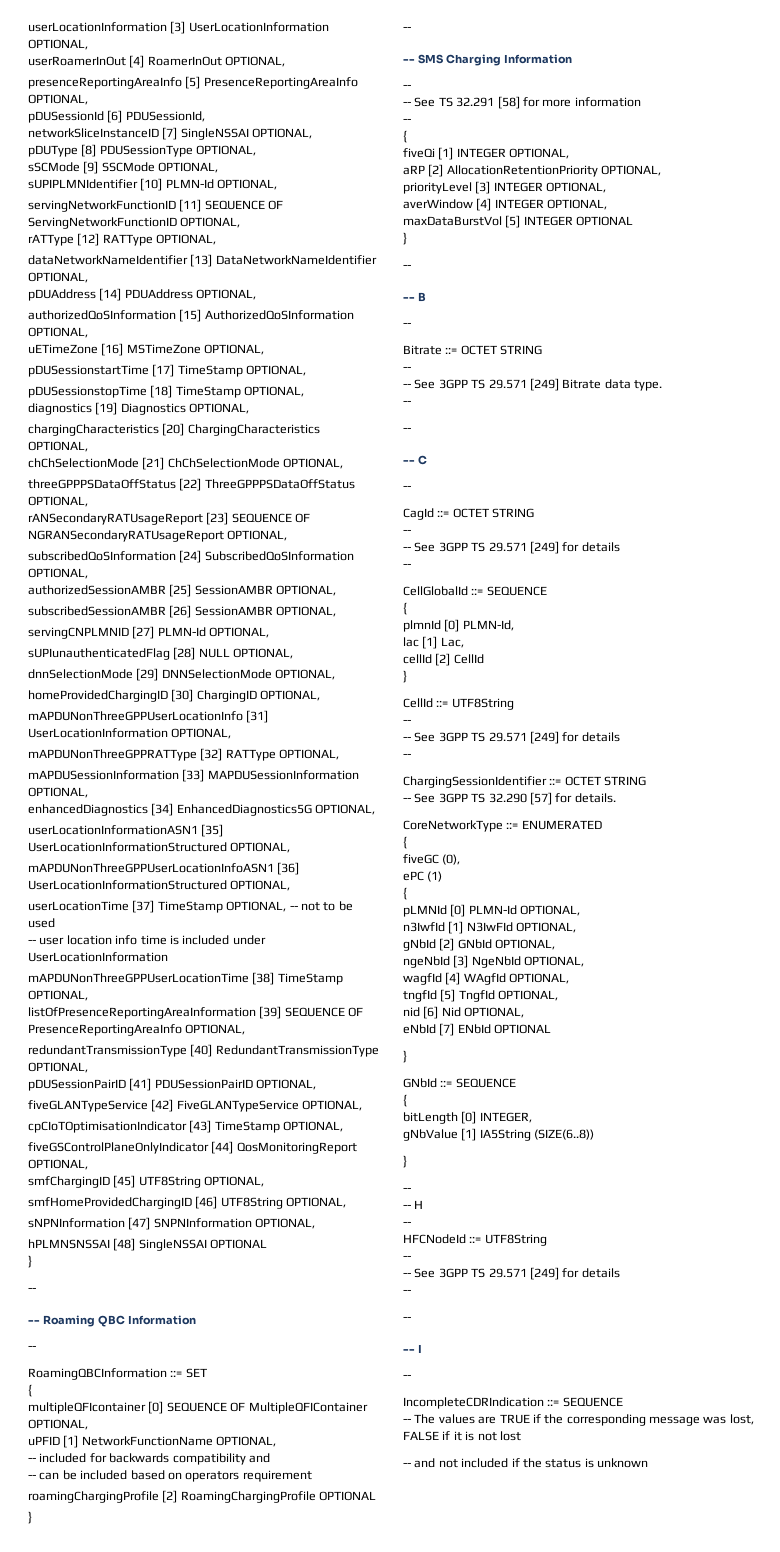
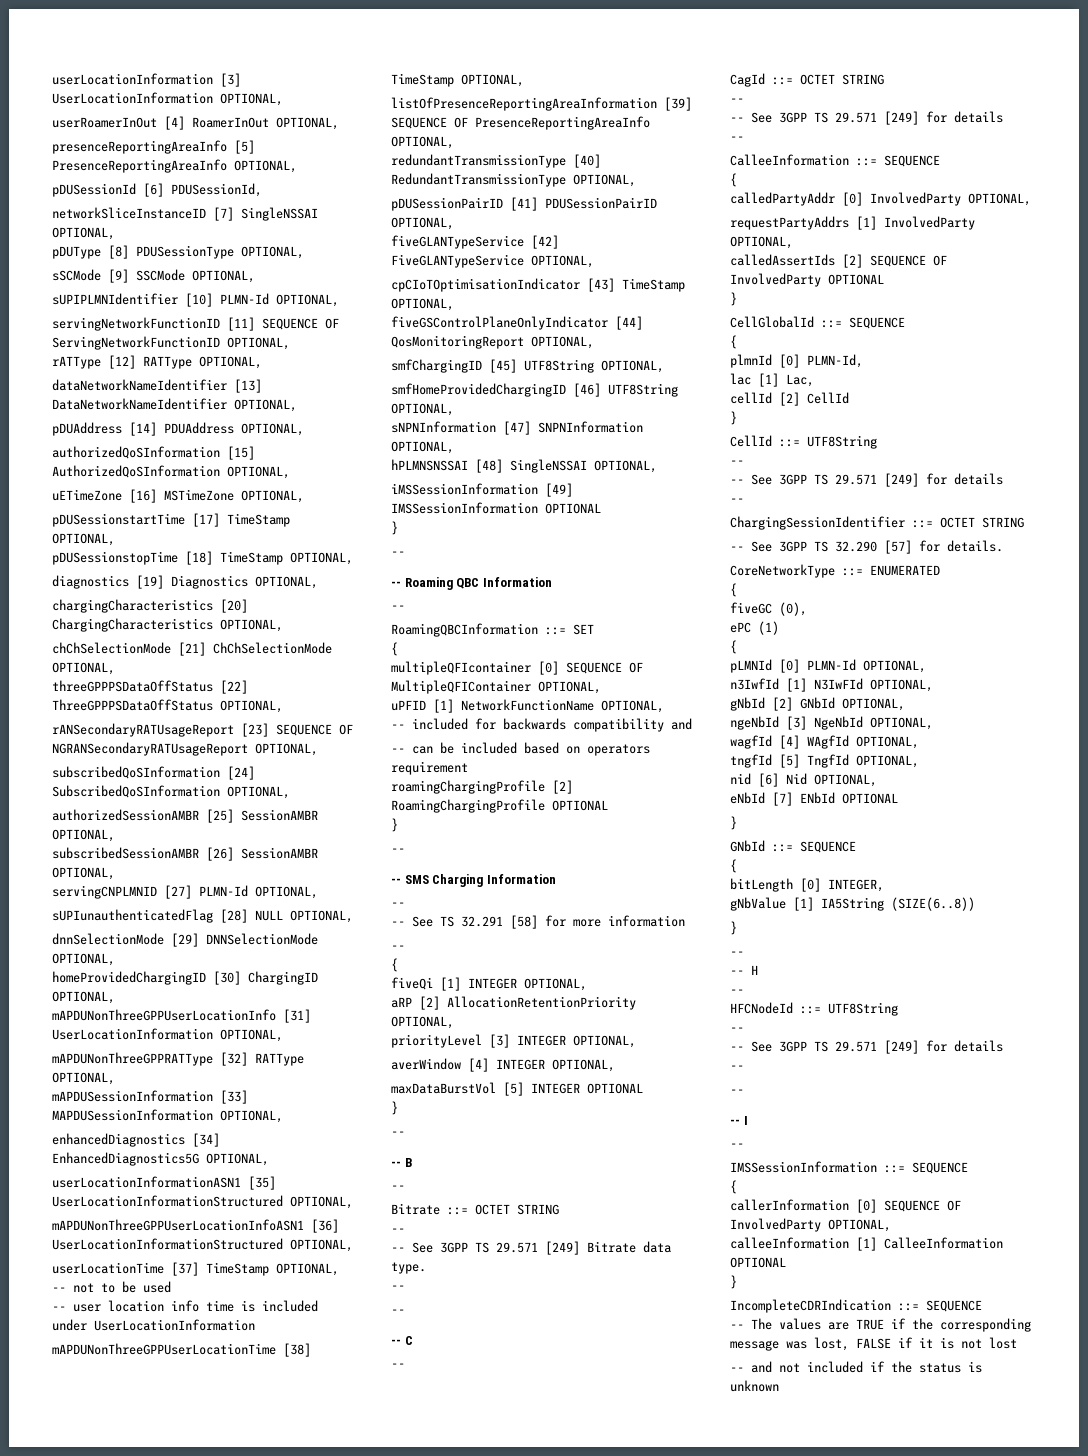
(207, 1245) none -> [594,460,657,473] [391,483,573,497] [391,502,538,514] OPTIONAL, // iMSSessionInformation [49] IMSSessionInformation
(411, 565) none -> [730,154,940,167] [730,173,737,187] [730,192,1031,206] [730,216,975,230] [730,236,793,249] [730,254,947,268] [730,273,884,287] [730,292,737,306] // CalleeInformation ::= SEQUENCE // { // calledPartyAddr [0] InvolvedParty OPTIONAL, // requestPartyAddrs [1] InvolvedParty OPTIONAL, // calledAssertIds [2] SEQUENCE OF InvolvedParty OPTIONAL // }
(411, 1376) none -> [730,1161,968,1174] [730,1180,737,1194] [730,1199,961,1213] [730,1218,891,1232] [730,1237,1003,1251] [730,1257,786,1268] [730,1275,737,1289] // IMSSessionInformation ::= SEQUENCE // { // callerInformation [0] SEQUENCE OF InvolvedParty OPTIONAL, // calleeInformation [1] CalleeInformation OPTIONAL // }

